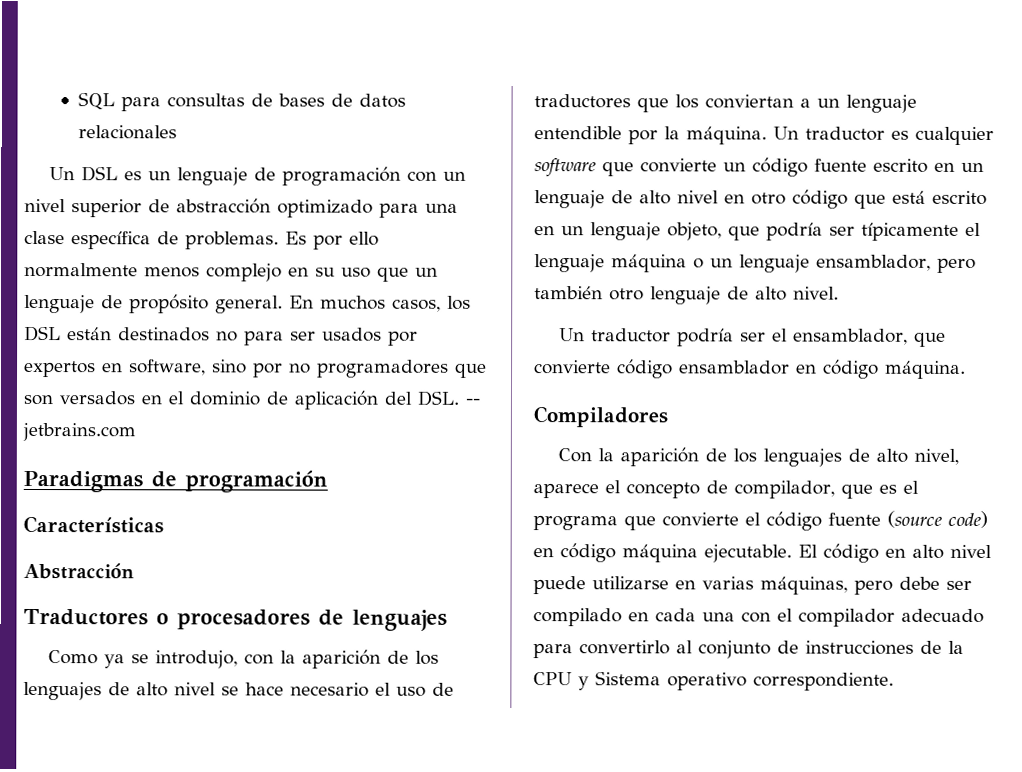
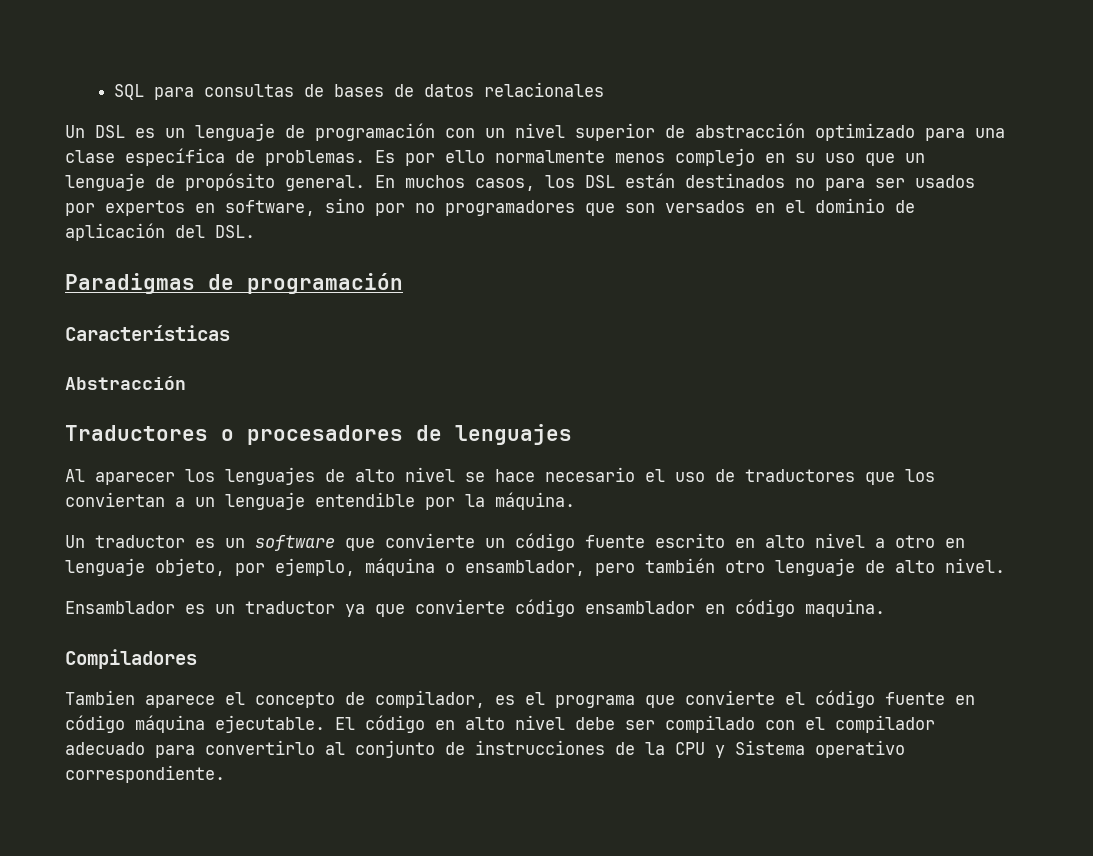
[465,398,480,405] [22,422,136,442] -- jetbrains.com -> (255, 231) none
[47,649,409,669] Como ya se introdujo, con la aparición de -> [65,469,175,485] Al aparecer
(767, 135) none -> (575, 501) //
[915,126,994,146] cualquier -> [225,538,245,548] un
[961,162,984,172] [534,189,987,209] [534,222,981,241] [534,254,810,273] un lenguaje de alto nivel en otro código que está escrito en un lenguaje objeto, que podría ser típicamente el lenguaje máquina o un lenguaje -> [765,533,965,548] [65,558,455,576] alto nivel a otro en lenguaje objeto, por ejemplo, máquina o
[558,328,908,347] Un traductor podría ser el ensamblador, -> [65,601,365,617] Ensamblador es un traductor ya
[885,360,966,379] máquina. -> [805,599,885,617] maquina.
[557,447,959,467] Con la aparición de los lenguajes de alto nivel, -> [65,690,135,705] Tambien
[840,483,873,499] que -> (485, 699) none
[887,510,988,528] (source code) -> (945, 698) none
[533,576,972,595] [533,608,735,627] puede utilizarse en varias máquinas, pero debe ser compilado en cada una -> [575,715,755,733] debe ser compilado

